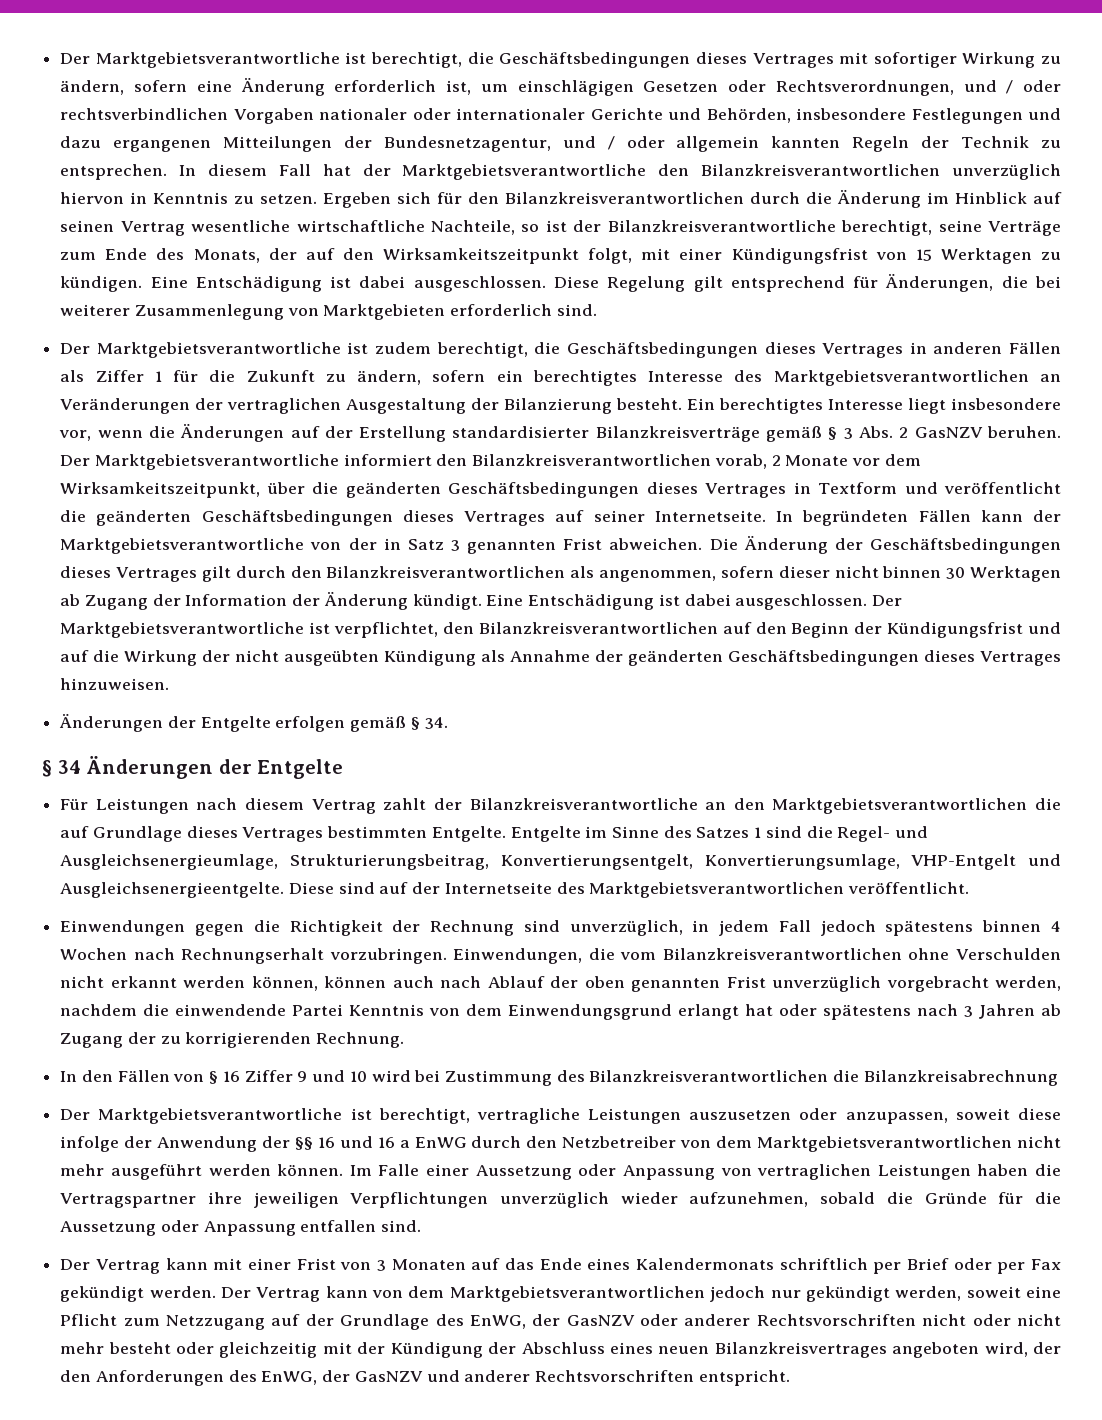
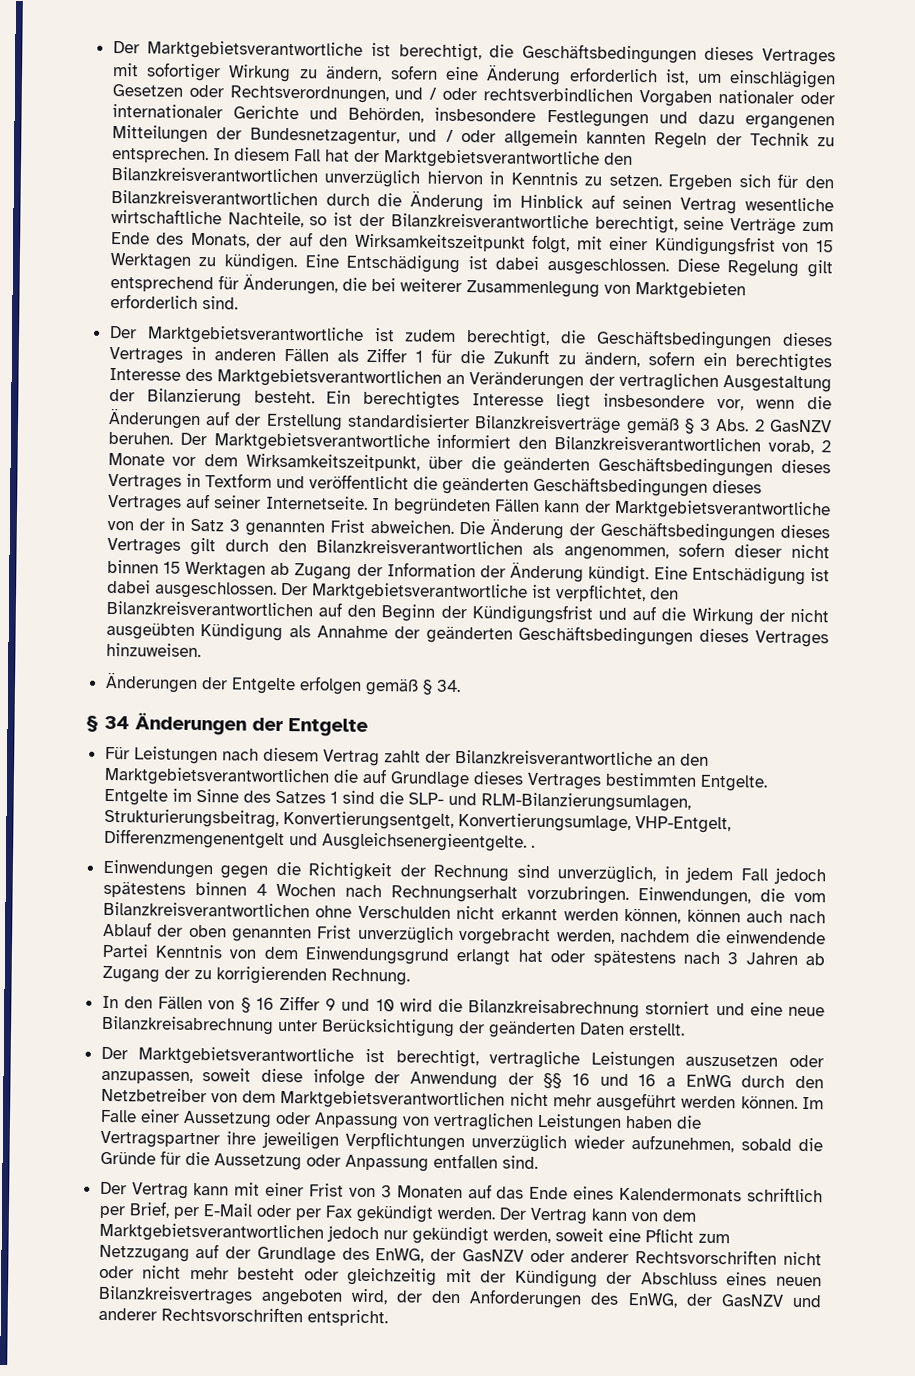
[946,567,966,579] 30 -> [162,561,181,574] 15
[837,826,929,842] [60,854,1061,870] [60,882,970,898] Regel- und Ausgleichsenergieumlage, Strukturierungsbeitrag, Konvertierungsentgelt, Konvertierungsumlage, VHP-Entgelt und Ausgleichsenergieentgelte. Diese sind auf der Internetseite des Marktgebietsverantwortlichen veröffentlicht. -> [407,792,691,812] [103,808,731,834] [103,828,535,852] SLP- und RLM-Bilanzierungsumlagen, Strukturierungsbeitrag, Konvertierungsentgelt, Konvertierungsumlage, VHP-Entgelt, Differenzmengenentgelt und Ausgleichsenergieentgelte. .
[414,1070,1058,1086] bei Zustimmung des Bilanzkreisverantwortlichen die Bilanzkreisabrechnung -> [437,998,825,1019] [101,1015,685,1039] die Bilanzkreisabrechnung storniert und eine neue Bilanzkreisabrechnung unter Berücksichtigung der geänderten Daten erstellt.
[906,1258,949,1270] Brief -> [128,1201,253,1220] Brief, per E-Mail

